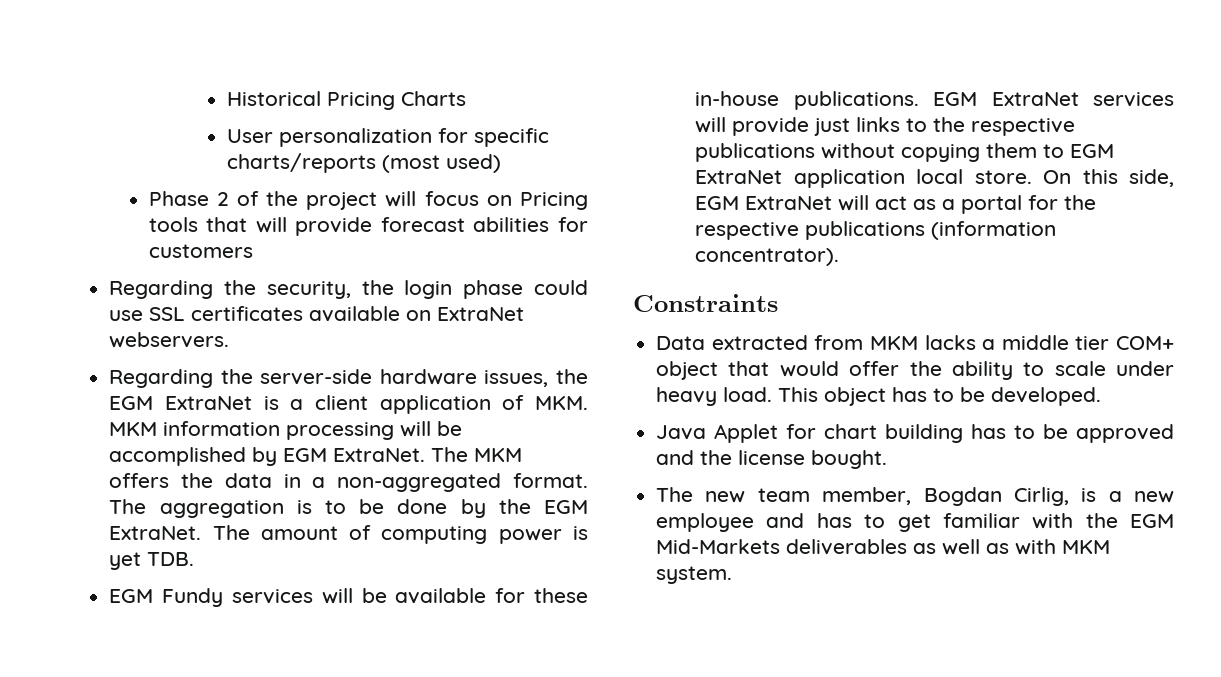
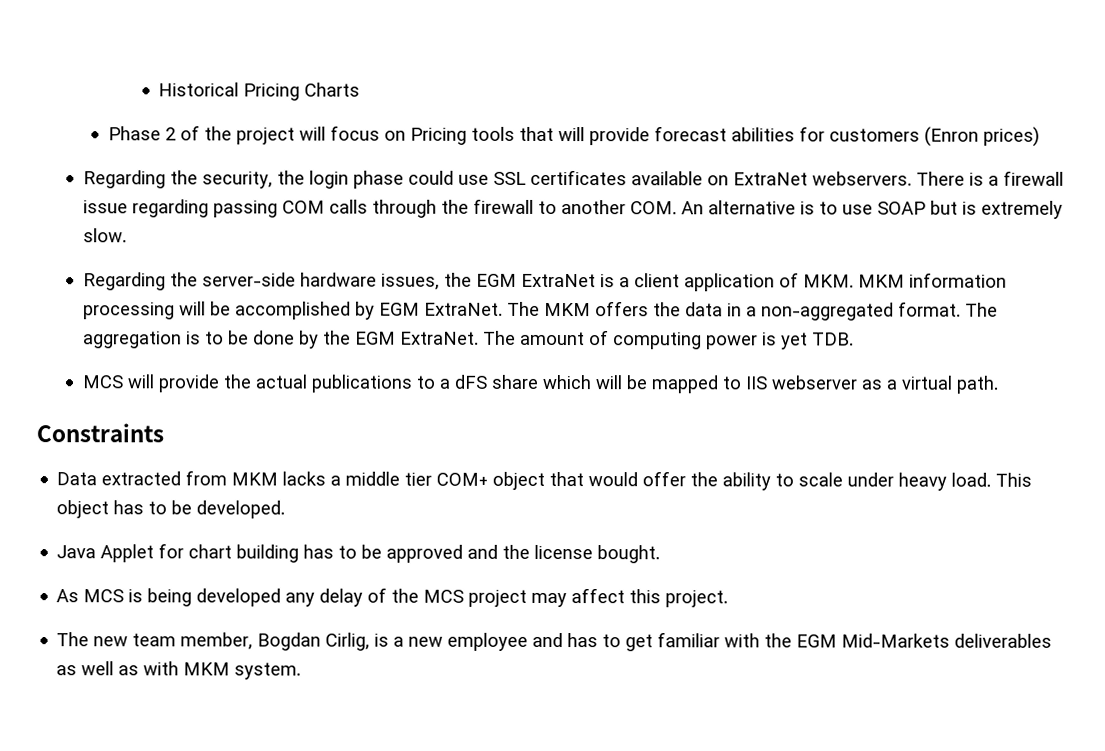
[226,128,549,147] [226,153,501,173] // User personalization for specific charts/reports (most used) -> (361, 89) none
(253, 251) none -> [923,126,1040,147] (Enron prices)
(230, 340) none -> [915,170,1064,186] [82,198,1063,219] [82,228,127,243] There is a firewall issue regarding passing COM calls through the firewall to another COM. An alternative is to use SOAP but is extremely slow.
[109,588,588,607] [695,91,1174,110] [695,117,1076,136] [695,143,1115,162] [695,169,1174,188] [695,195,1097,214] [695,221,1057,240] [695,248,840,266] EGM Fundy services will be available for these in-house publications. EGM ExtraNet services will provide just links to the respective publications without copying them to EGM ExtraNet application local store. On this side, EGM ExtraNet will act as a portal for the respective publications (information concentrator). -> [81,374,999,394] MCS will provide the actual publications to a dFS share which will be mapped to IIS webserver as a virtual path.
(888, 459) none -> [56,587,729,608] // As MCS is being developed any delay of the MCS project may affect this project.

